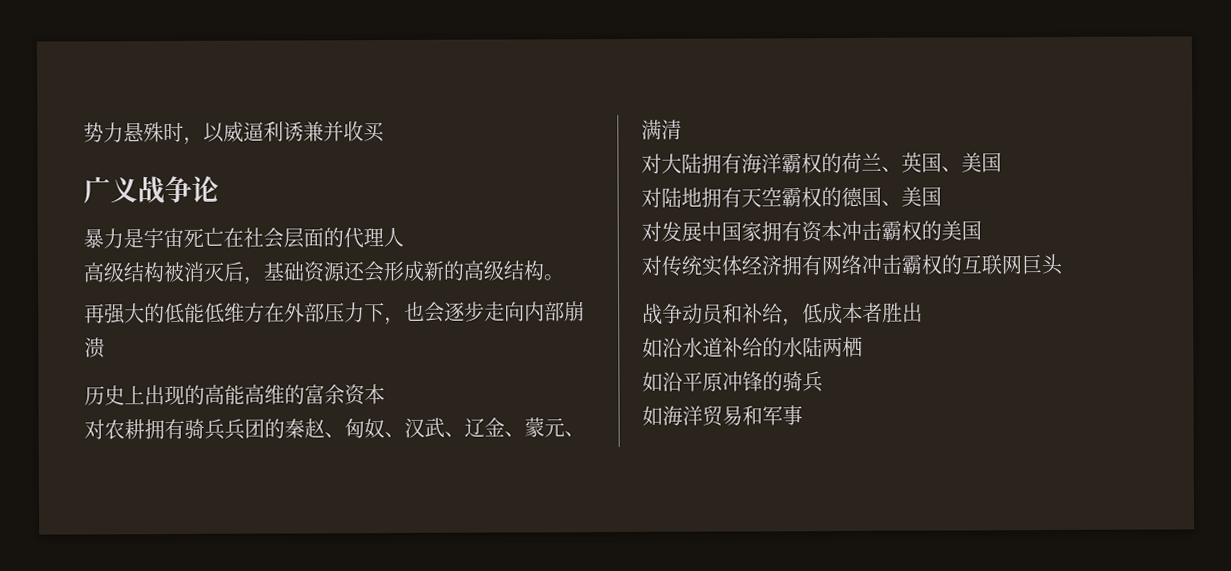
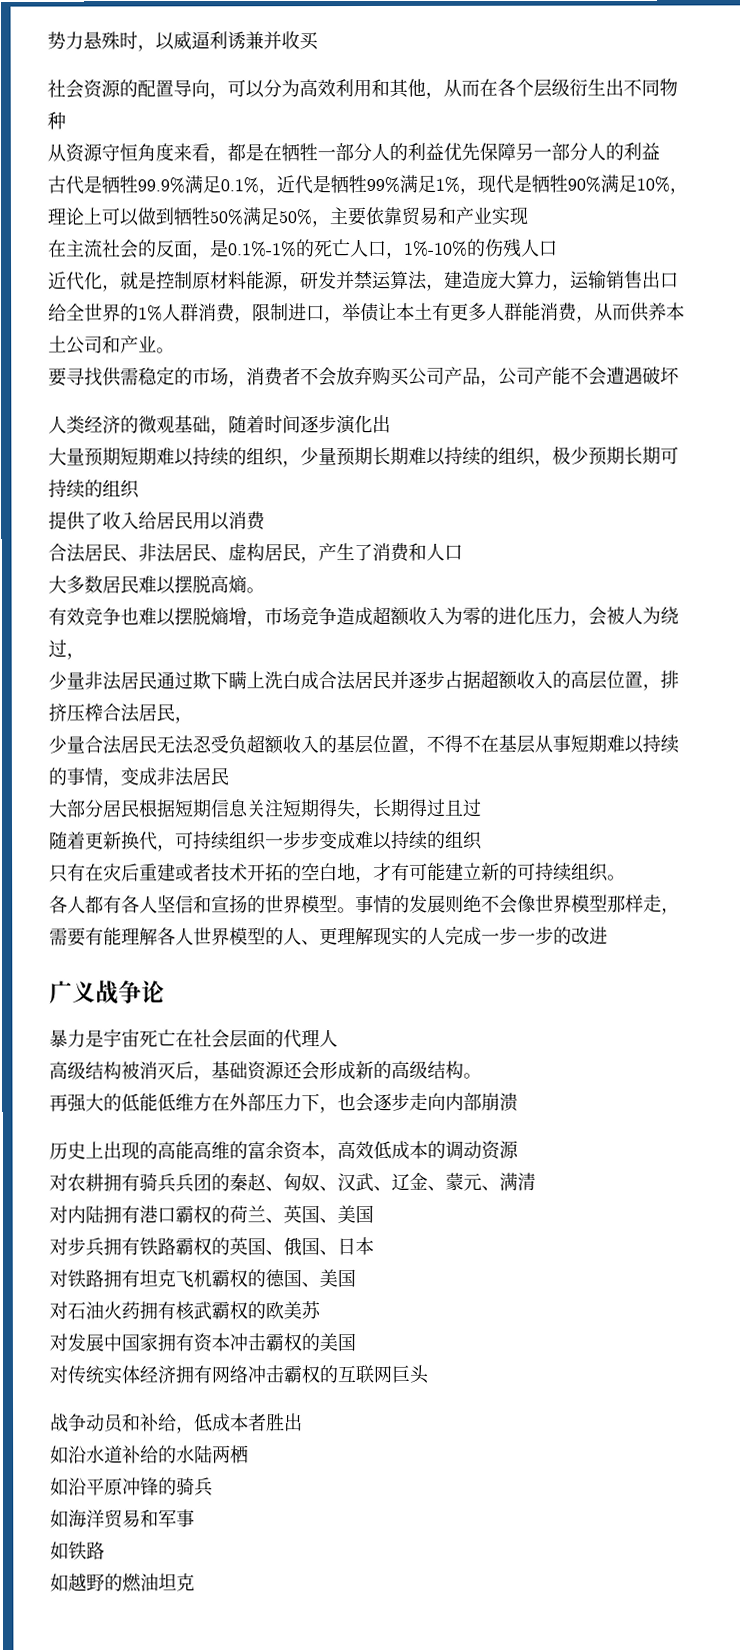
(385, 132) none -> [47,78,678,100] [47,111,66,130] [47,142,660,164] [47,174,688,196] [47,206,528,228] [47,238,558,260] [48,270,679,292] [48,302,685,324] [48,335,175,355] [48,366,680,388] [48,414,391,436] [48,445,679,468] [48,479,140,499] [48,511,266,531] [48,542,463,564] [48,575,265,595] [48,605,679,628] [48,639,85,660] [48,669,679,691] [48,703,193,724] [48,734,679,755] [48,767,229,788] [48,798,481,820] [49,830,483,852] [49,862,626,884] [49,894,680,915] [49,925,608,947] // 社会资源的配置导向，可以分为高效利用和其他，从而在各个层级衍生出不同物种 // 从资源守恒角度来看，都是在牺牲一部分人的利益优先保障另一部分人的利益 // 古代是牺牲99.9%满足0.1%，近代是牺牲99%满足1%，现代是牺牲90%满足10%，理论上可以做到牺牲50%满足50%，主要依靠贸易和产业实现 // 在主流社会的反面，是0.1%-1%的死亡人口，1%-10%的伤残人口 // 近代化，就是控制原材料能源，研发并禁运算法，建造庞大算力，运输销售出口给全世界的1%人群消费，限制进口，举债让本土有更多人群能消费，从而供养本土公司和产业。 // 要寻找供需稳定的市场，消费者不会放弃购买公司产品，公司产能不会遭遇破坏 // 人类经济的微观基础，随着时间逐步演化出 // 大量预期短期难以持续的组织，少量预期长期难以持续的组织，极少预期长期可持续的组织 // 提供了收入给居民用以消费 // 合法居民、非法居民、虚构居民，产生了消费和人口 // 大多数居民难以摆脱高熵。 // 有效竞争也难以摆脱熵增，市场竞争造成超额收入为零的进化压力，会被人为绕过， // 少量非法居民通过欺下瞒上洗白成合法居民并逐步占据超额收入的高层位置，排挤压榨合法居民， // 少量合法居民无法忍受负超额收入的基层位置，不得不在基层从事短期难以持续的事情，变成非法居民 // 大部分居民根据短期信息关注短期得失，长期得过且过 // 随着更新换代，可持续组织一步步变成难以持续的组织 // 只有在灾后重建或者技术开拓的空白地，才有可能建立新的可持续组织。 // 各人都有各人坚信和宣扬的世界模型。事情的发展则绝不会像世界模型那样走，需要有能理解各人世界模型的人、更理解现实的人完成一步一步的改进
(385, 394) none -> [319,1140,519,1162] ，高效低成本的调动资源
[661,153,782,174] 大陆拥有海洋 -> [67,1205,176,1224] 内陆拥有港口
[661,186,942,208] 陆地拥有天空霸权的德国、美国 -> [67,1236,374,1257] [49,1269,356,1288] [49,1301,321,1321] 步兵拥有铁路霸权的英国、俄国、日本 // 对铁路拥有坦克飞机霸权的德国、美国 // 对石油火药拥有核武霸权的欧美苏
(803, 415) none -> [50,1541,105,1560] [50,1573,195,1593] // 如铁路 // 如越野的燃油坦克

